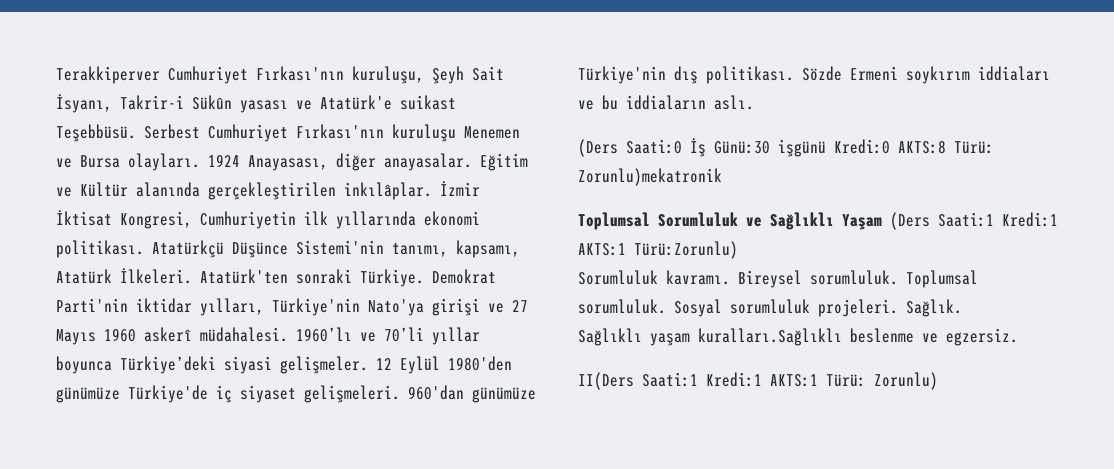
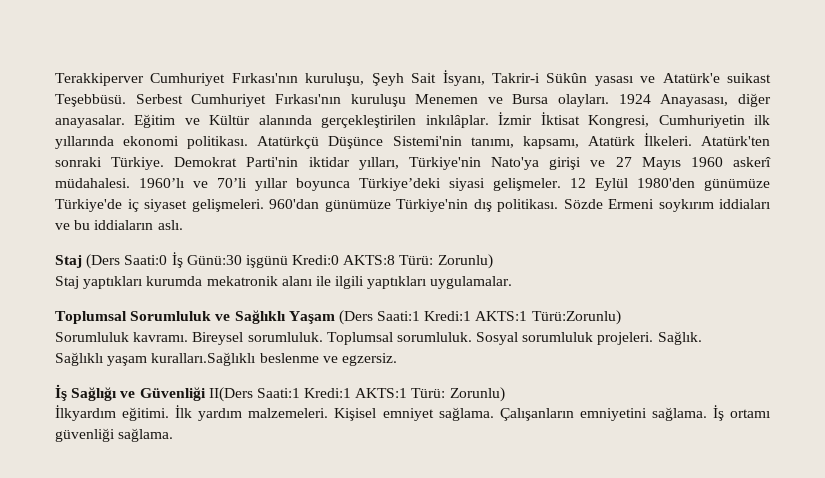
(754, 102) none -> [55,255,82,268] Staj
[578,168,722,186] Zorunlu)mekatronik -> [437,254,493,269] [55,276,513,289] Zorunlu) // Staj yaptıkları kurumda mekatronik alanı ile ilgili yaptıkları uygulamalar.
(1018, 337) none -> [55,384,206,401] İş Sağlığı ve Güvenliği
(938, 381) none -> [55,405,772,421] [55,428,174,442] // İlkyardım eğitimi. İlk yardım malzemeleri. Kişisel emniyet sağlama. Çalışanların emniyetini sağlama. İş ortamı güvenliği sağlama.

